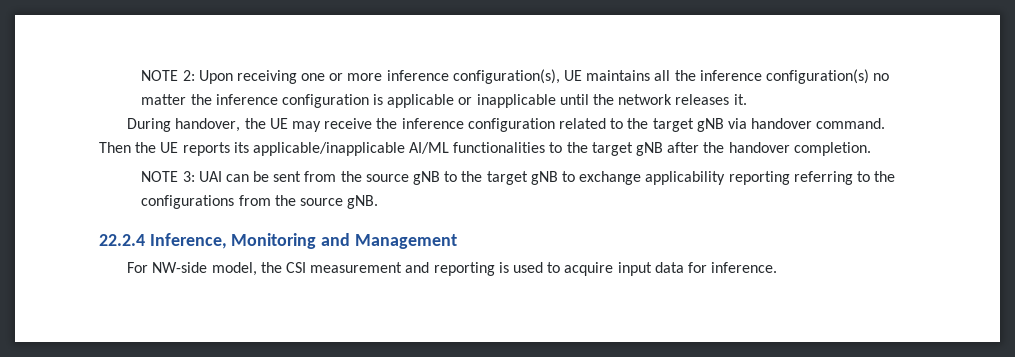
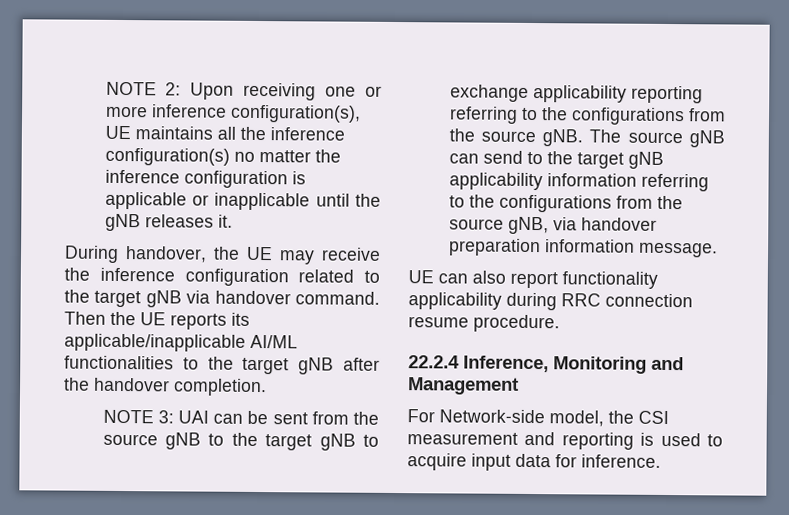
[618,94,673,105] network -> [104,213,141,232] gNB
(379, 202) none -> [589,129,725,148] [448,150,664,169] [448,172,709,192] [448,194,683,213] [448,216,657,235] [448,238,718,258] [408,270,658,289] [408,292,693,311] [408,314,560,333] The source gNB can send to the target gNB applicability information referring to the configurations from the source gNB, via handover preparation information message. // UE can also report functionality applicability during RRC connection resume procedure.
[152,262,208,273] NW-side -> [439,409,545,424] Network-side

